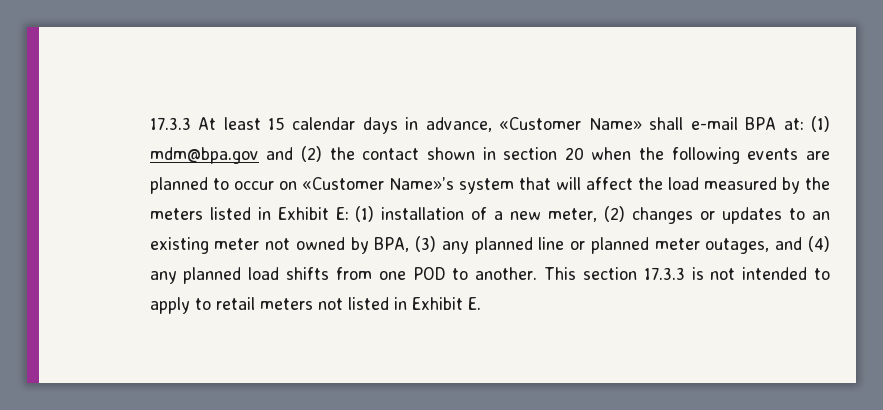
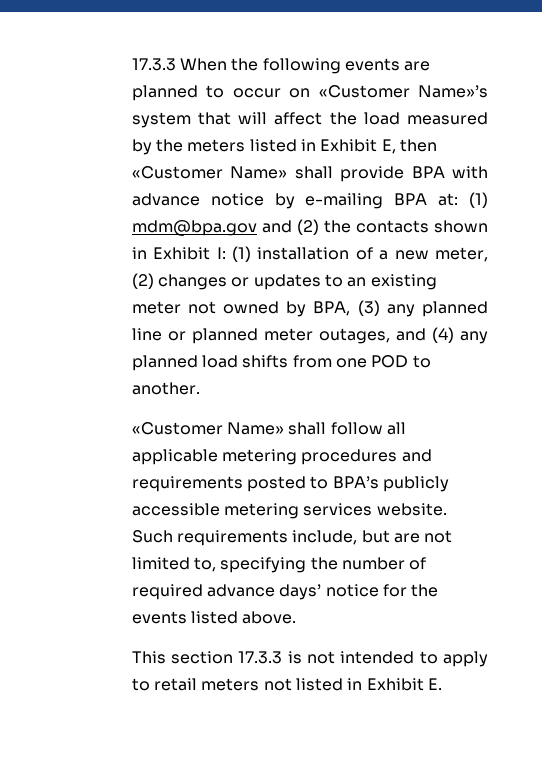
[149,116,831,134] [149,146,632,164] 17.3.3 At least 15 calendar days in advance, «Customer Name» shall e-mail BPA at: (1) mdm@bpa.gov and (2) the contact shown in section 20 when -> [131,58,228,71] 17.3.3 When
[335,207,349,220] E: -> [381,139,437,154] [131,166,488,182] [131,192,488,209] [131,219,489,236] [131,247,226,260] E, then «Customer Name» shall provide BPA with advance notice by e-mailing BPA at: (1) mdm@bpa.gov and (2) the contacts shown in Exhibit I:
(538, 273) none -> [131,422,407,435] [131,449,432,465] [131,476,450,492] [131,503,447,519] [131,530,453,546] [131,557,427,573] [131,584,439,600] [131,611,297,624] // «Customer Name» shall follow all applicable metering procedures and requirements posted to BPA’s publicly accessible metering services website. Such requirements include, but are not limited to, specifying the number of required advance days’ notice for the events listed above. //

